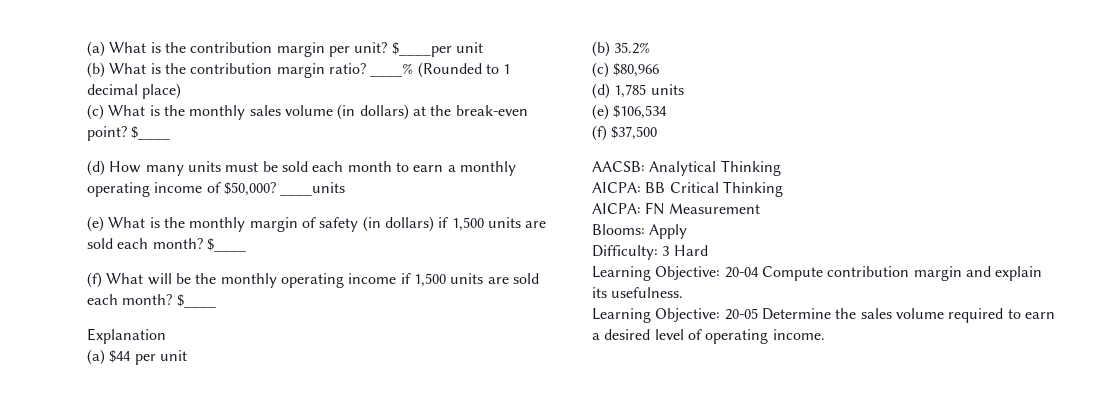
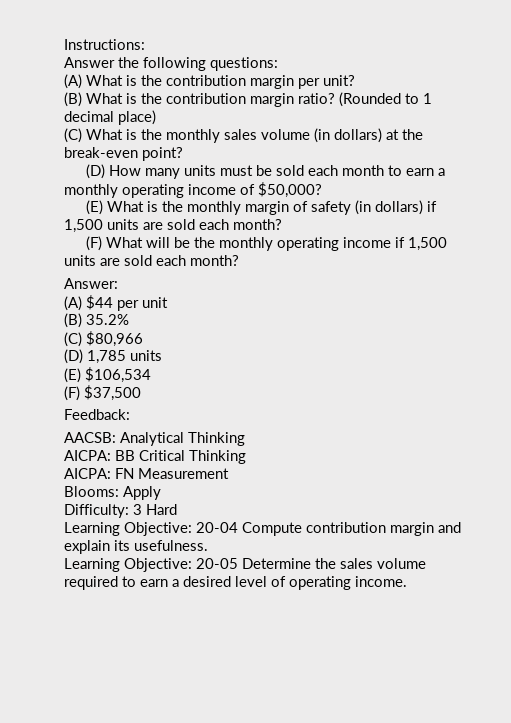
[87,41,105,57] (a) -> [64,39,145,50] [64,57,278,71] [64,74,82,89] Instructions: // Answer the following questions: // (A)
[391,42,483,57] [87,62,105,78] $____per unit // (b) -> [64,92,82,107] // (B)
[370,63,414,77] ____% -> (335, 98) none
[87,104,104,120] (c) -> [64,128,82,143] (C)
[131,126,171,140] [87,160,105,176] $____ // (d) -> [85,164,105,179] // (D)
[280,182,346,196] [87,216,104,232] ____units // (e) -> [85,200,103,215] // (E)
[206,238,246,252] [87,272,102,288] $____ // (f) -> [85,236,102,251] // (F)
[176,294,216,308] [87,328,166,344] [87,349,105,365] $____ // Explanation // (a) -> [64,278,118,289] [64,296,82,311] // Answer: // (A)
[592,41,610,57] (b) -> [64,313,82,328] (B)
[592,62,609,78] (c) -> [64,332,82,347] (C)
[592,83,610,99] (d) -> [64,349,83,364] (D)
[592,104,609,120] (e) -> [64,368,81,383] (E)
[592,125,607,141] (f) -> [64,386,80,401] (F)
(658, 133) none -> [64,409,130,420] // Feedback:

